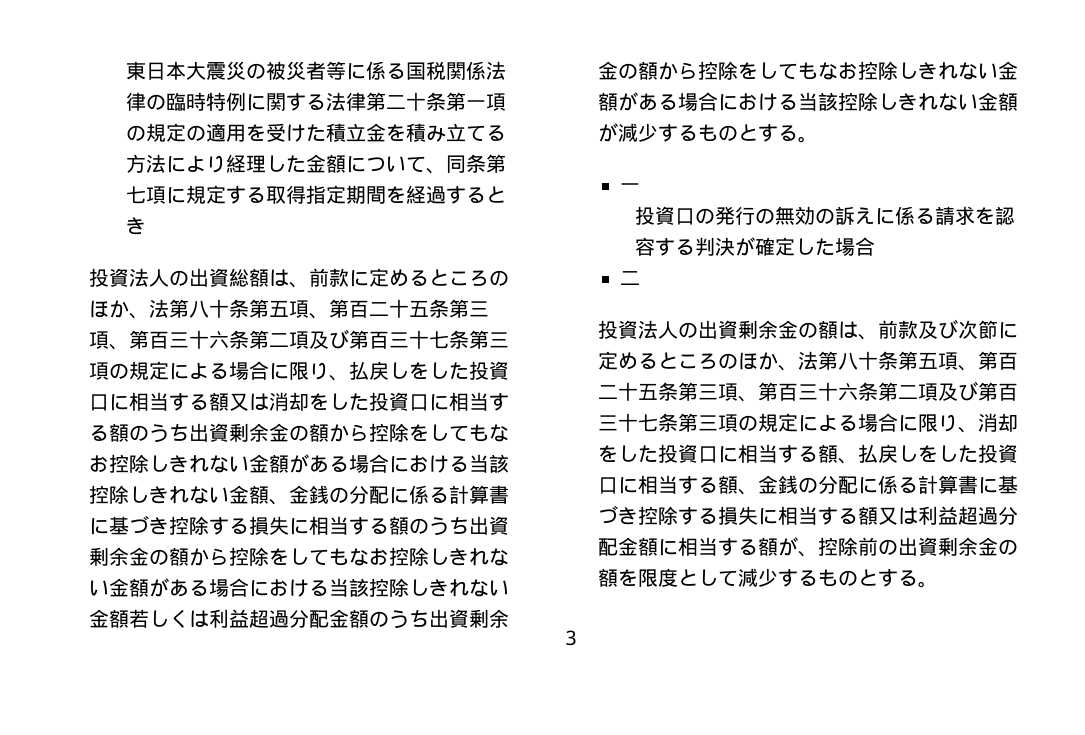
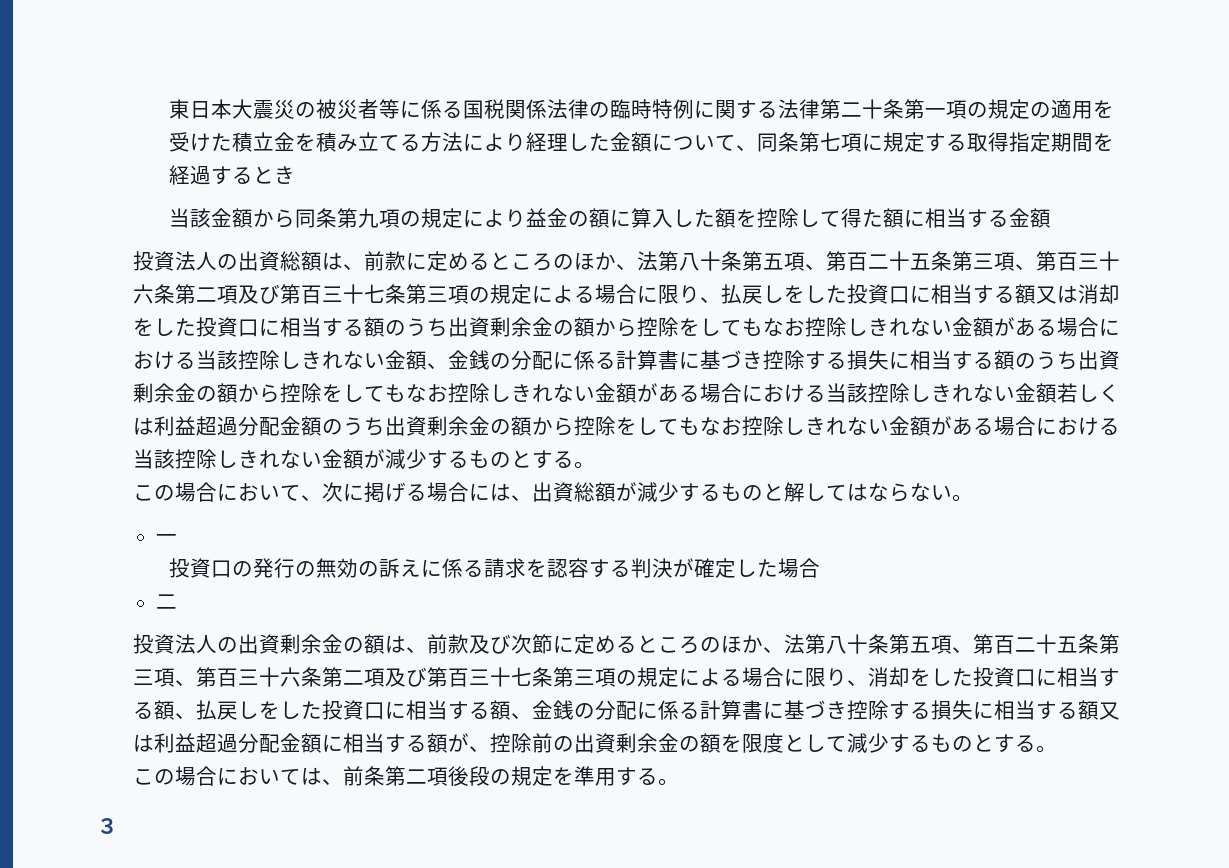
(147, 226) none -> [169,208,1052,228] // 当該金額から同条第九項の規定により益金の額に算入した額を控除して得た額に相当する金額
(819, 139) none -> [133,482,974,503] // この場合において、次に掲げる場合には、出資総額が減少するものと解してはならない。
(939, 584) none -> [133,766,680,786] // この場合においては、前条第二項後段の規定を準用する。

